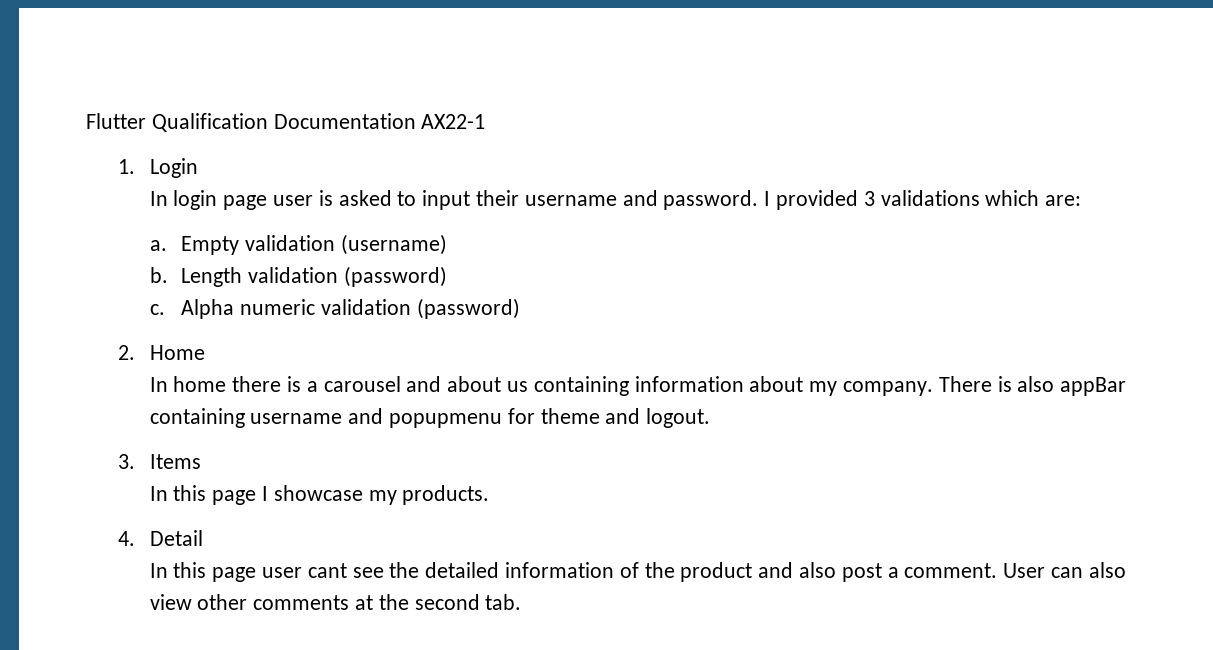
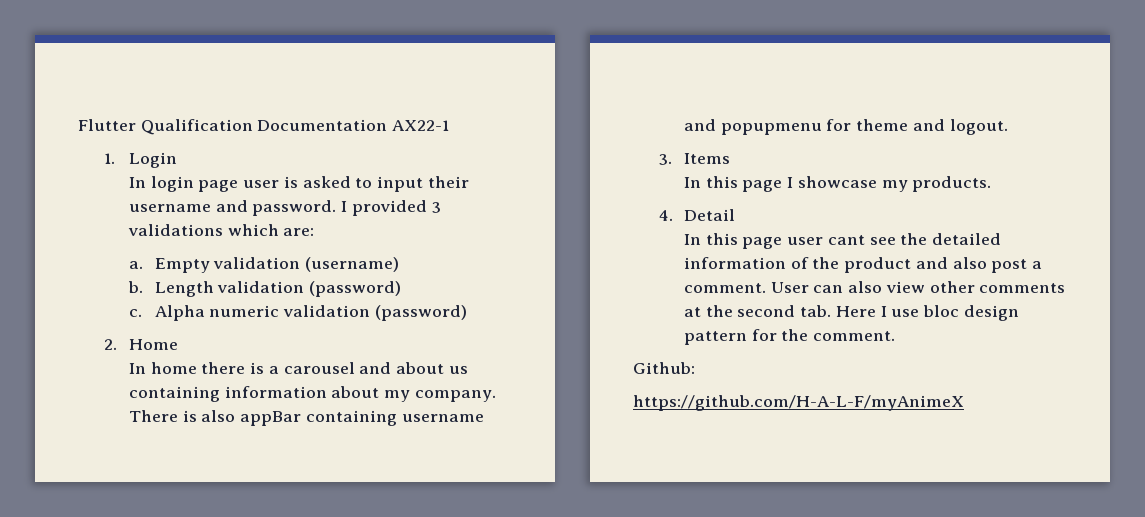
(522, 602) none -> [835,305,1019,321] [684,329,896,345] [633,362,695,374] [633,395,964,411] Here I use bloc design pattern for the comment. // Github: // https://github.com/H-A-L-F/myAnimeX

